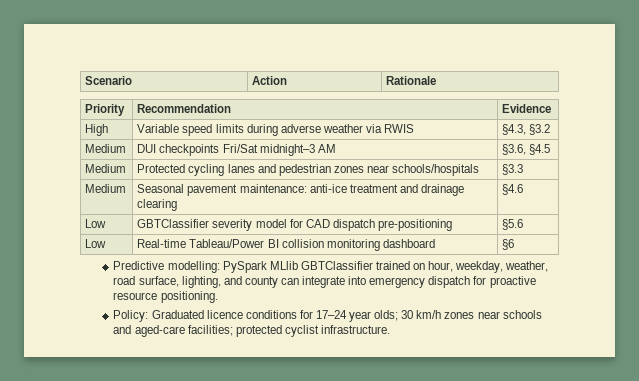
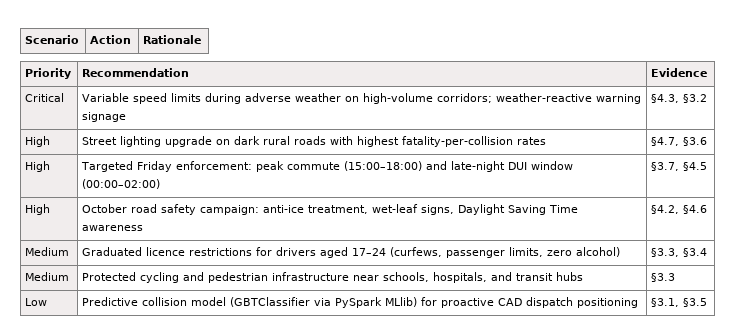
[85,124,109,136] High -> [25,93,65,102] Critical
[365,124,415,133] [502,124,551,135] [85,144,127,153] [137,144,336,156] [502,144,551,155] via RWIS | §4.3, §3.2 // Medium | DUI checkpoints Fri/Sat midnight–3 AM | §3.6, §4.5 -> [345,93,642,104] [82,112,127,122] [651,94,708,103] [25,136,51,147] [82,136,547,147] [651,137,708,146] [25,161,51,172] [81,161,574,172] [82,179,161,189] [651,162,708,171] [25,204,51,215] [82,204,579,215] [82,225,144,231] [651,205,708,214] [25,247,70,256] [82,247,621,258] [651,248,708,257] on high-volume corridors; weather-reactive warning signage | §4.3, §3.2 // High | Street lighting upgrade on dark rural roads with highest fatality-per-collision rates | §4.7, §3.6 // High | Targeted Friday enforcement: peak commute (15:00–18:00) and late-night DUI window (00:00–02:00) | §3.7, §4.5 // High | October road safety campaign: anti-ice treatment, wet-leaf signs, Daylight Saving Time awareness | §4.2, §4.6 // Medium | Graduated licence restrictions for drivers aged 17–24 (curfews, passenger limits, zero alcohol) | §3.3, §3.4
[227,164,255,173] lanes -> (180, 277) none
[333,164,480,176] [502,164,524,175] [85,184,127,193] [137,184,464,196] [137,199,178,211] [502,184,524,195] [85,219,107,228] [137,219,452,231] [502,219,524,230] [85,239,107,248] [137,239,435,251] [502,239,515,250] [113,261,549,273] [113,276,536,288] [113,291,218,303] [113,310,542,322] [113,325,390,337] zones near schools/hospitals | §3.3 // Medium | Seasonal pavement maintenance: anti-ice treatment and drainage clearing | §4.6 // Low | GBTClassifier severity model for CAD dispatch pre-positioning | §5.6 // Low | Real-time Tableau/Power BI collision monitoring dashboard | §6 // Predictive modelling: PySpark MLlib GBTClassifier trained on hour, weekday, weather, road surface, lighting, and county can integrate into emergency dispatch for proactive resource positioning. // Policy: Graduated licence conditions for 17–24 year olds; 30 km/h zones near schools and aged-care facilities; protected cyclist infrastructure. -> [272,272,584,283] [651,273,676,282] [25,298,48,306] [82,297,639,308] [651,298,708,307] infrastructure near schools, hospitals, and transit hubs | §3.3 // Low | Predictive collision model (GBTClassifier via PySpark MLlib) for proactive CAD dispatch positioning | §3.1, §3.5

